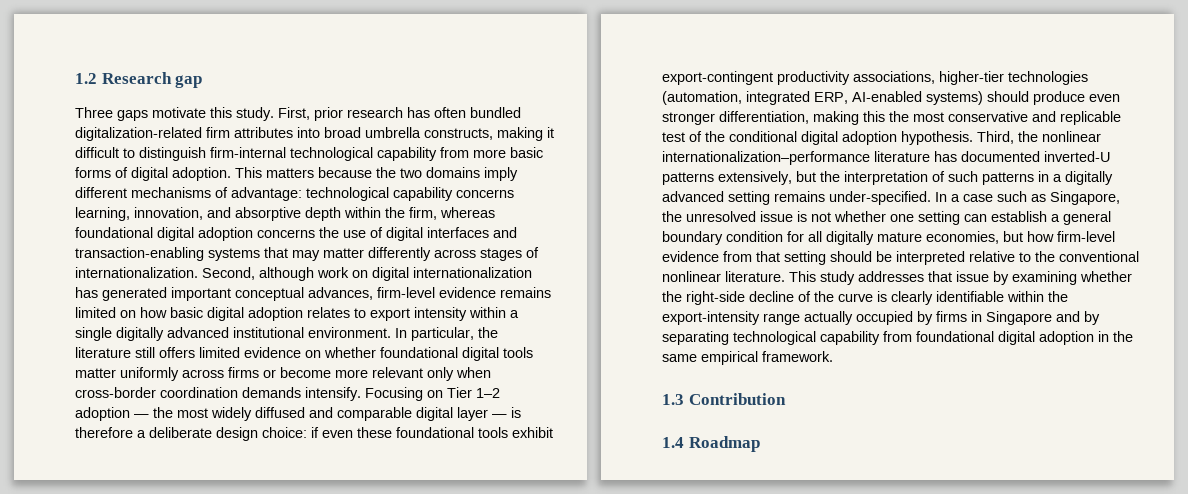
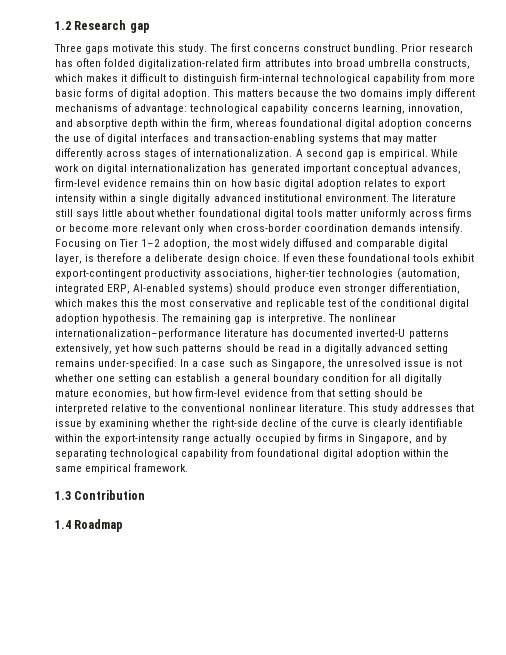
[278,107,343,121] First, prior -> [209,43,427,54] The first concerns construct bundling. Prior
[470,107,521,118] bundled -> [104,58,136,67] folded
[497,127,543,141] making -> [55,74,119,82] which makes
[202,267,314,281] Second, although -> [295,149,459,159] A second gap is empirical. While
[75,307,116,318] limited -> [193,179,212,187] thin
[395,327,498,341] [75,347,321,358] In particular, the literature still offers limited evidence on -> [390,194,456,202] [55,209,155,219] The literature still says little about
[75,407,149,421] adoption — -> [163,239,211,249] adoption,
[457,407,507,421] layer — -> [55,254,82,264] layer,
[262,427,319,438] choice: if -> [242,253,290,262] choice. If
[813,111,859,125] making -> [55,299,119,307] which makes
[977,131,1038,144] Third, the -> [161,314,346,324] The remaining gap is interpretive. The
[796,171,1034,185] but the interpretation of such patterns -> [115,344,300,354] yet how such patterns should be read
[986,311,1052,325] Singapore -> [357,434,412,444] Singapore,
[1098,331,1109,342] in -> [402,449,431,457] within

